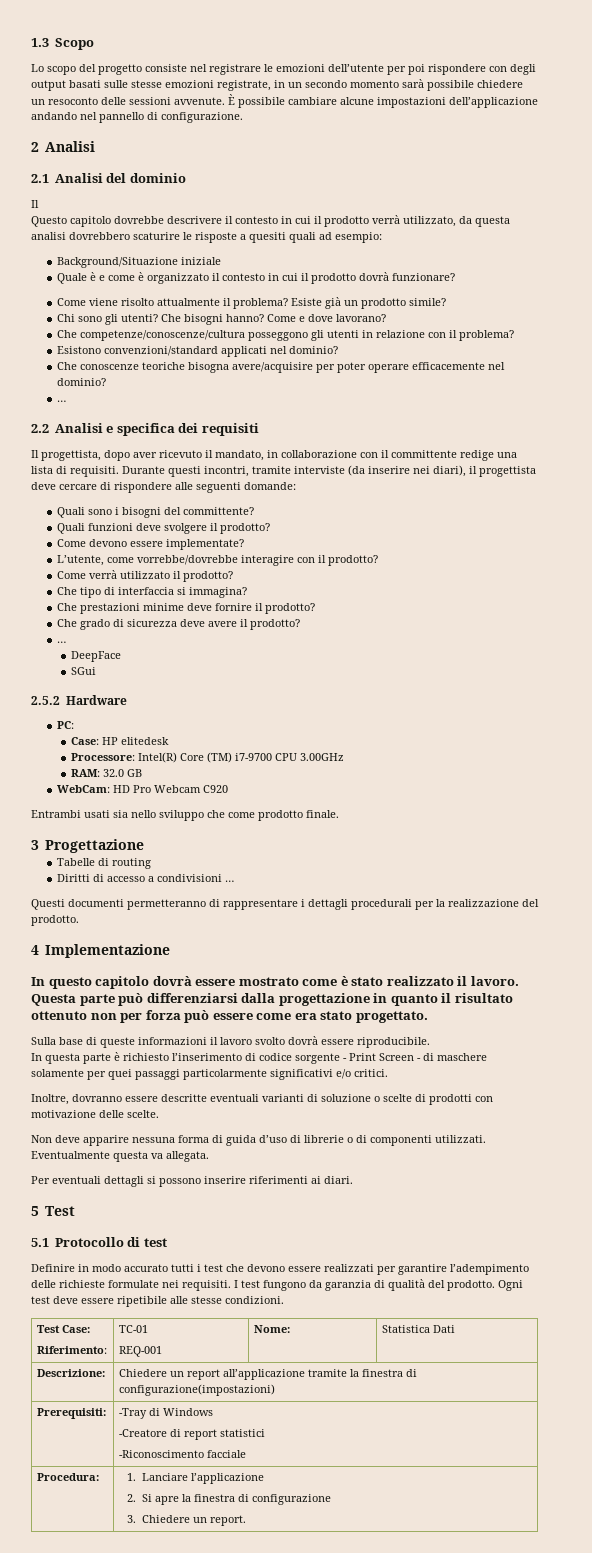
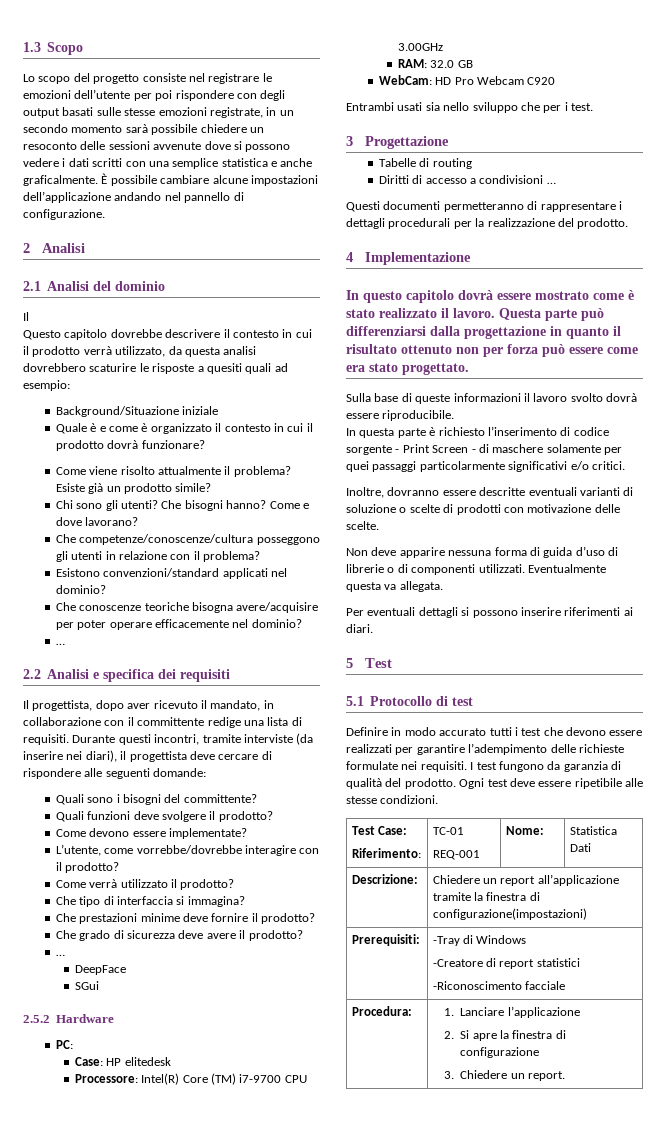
[174,97,225,105] avvenute. -> [153,141,291,152] [23,158,313,169] [23,175,98,186] avvenute dove si possono vedere i dati scritti con una semplice statistica e anche graficalmente.
[228,810,339,821] come prodotto finale. -> [543,102,593,113] per i test.

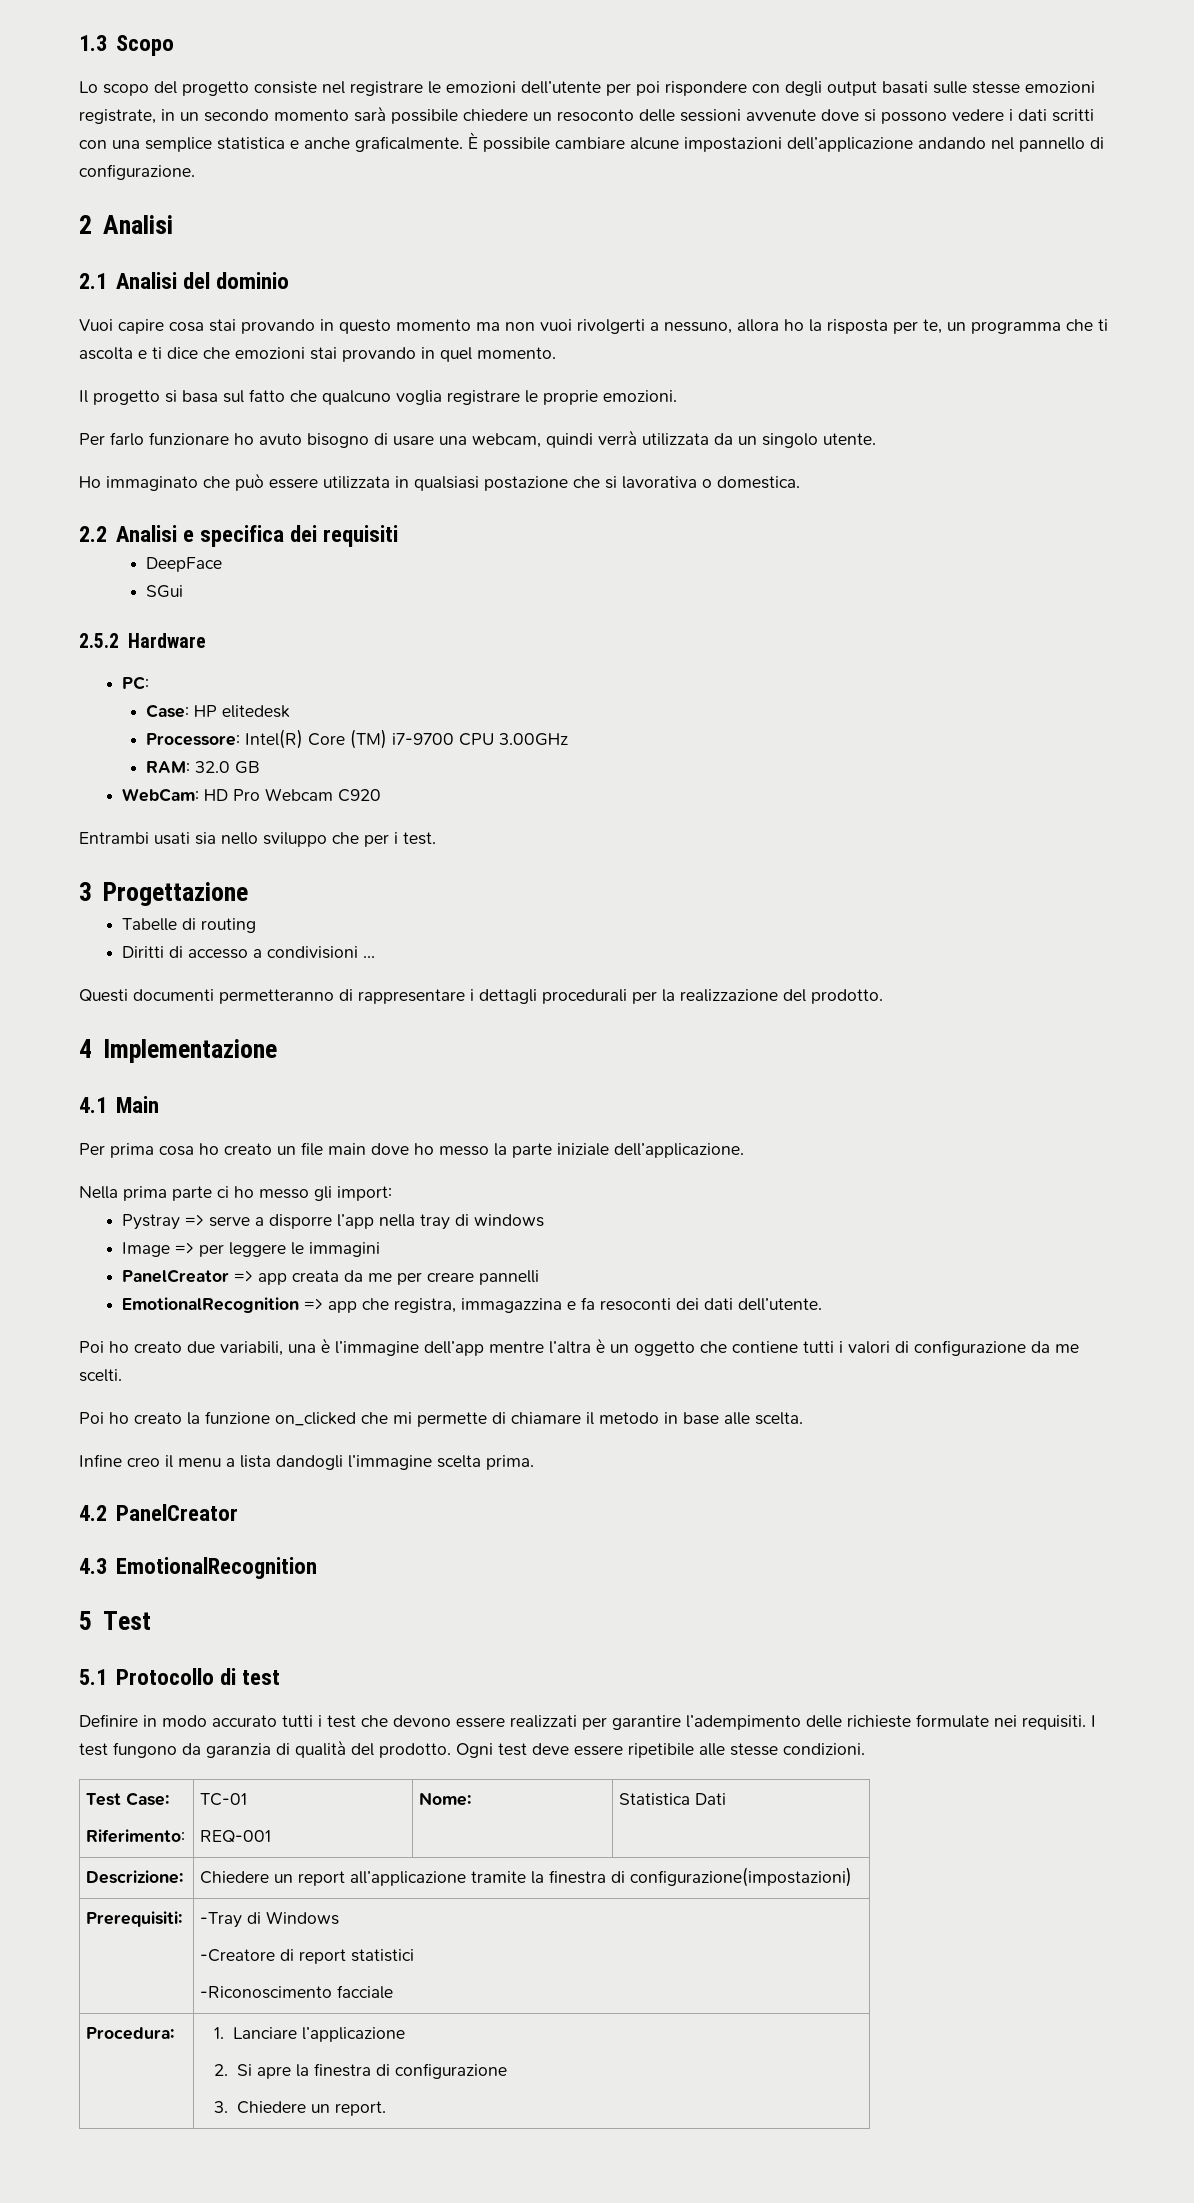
[23,312,29,321] [23,329,312,340] [23,346,257,357] [23,363,288,374] [23,380,70,391] [55,406,219,417] [55,423,313,434] [55,440,205,451] [55,466,291,477] [55,483,212,494] [55,500,309,511] [55,517,139,526] [55,534,320,545] [55,551,261,562] [55,568,287,579] [55,585,106,594] [55,602,319,613] [55,619,302,630] [55,643,65,645] Il // Questo capitolo dovrebbe descrivere il contesto in cui il prodotto verrà utilizzato, da questa analisi dovrebbero scaturire le risposte a quesiti quali ad esempio: // Background/Situazione iniziale // Quale è e come è organizzato il contesto in cui il prodotto dovrà funzionare? // Come viene risolto attualmente il problema? Esiste già un prodotto simile? // Chi sono gli utenti? Che bisogni hanno? Come e dove lavorano? // Che competenze/conoscenze/cultura posseggono gli utenti in relazione con il problema? // Esistono convenzioni/standard applicati nel dominio? // Che conoscenze teoriche bisogna avere/acquisire per poter operare efficacemente nel dominio? // … -> [79,319,1108,334] [79,347,556,362] [79,389,677,405] [79,430,876,448] [79,473,800,491] Vuoi capire cosa stai provando in questo momento ma non vuoi rivolgerti a nessuno, allora ho la risposta per te, un programma che ti ascolta e ti dice che emozioni stai provando in quel momento. // Il progetto si basa sul fatto che qualcuno voglia registrare le proprie emozioni. // Per farlo funzionare ho avuto bisogno di usare una webcam, quindi verrà utilizzata da un singolo utente. // Ho immaginato che può essere utilizzata in qualsiasi postazione che si lavorativa o domestica.
[23,700,274,711] [23,717,302,728] [23,733,314,745] [23,750,272,762] [23,768,207,779] [55,794,257,805] [55,811,273,822] [55,828,247,839] [55,844,320,856] [55,862,120,873] [55,879,235,890] [55,896,245,907] [55,913,316,924] [55,930,303,941] [55,954,65,956] // Il progettista, dopo aver ricevuto il mandato, in collaborazione con il committente redige una lista di requisiti. Durante questi incontri, tramite interviste (da inserire nei diari), il progettista deve cercare di rispondere alle seguenti domande: // Quali sono i bisogni del committente? // Quali funzioni deve svolgere il prodotto? // Come devono essere implementate? // L’utente, come vorrebbe/dovrebbe interagire con il prodotto? // Come verrà utilizzato il prodotto? // Che tipo di interfaccia si immagina? // Che prestazioni minime deve fornire il prodotto? // Che grado di sicurezza deve avere il prodotto? // … -> (399, 536) none
[346,290,634,303] [346,308,604,321] [346,326,621,339] [346,344,638,357] [346,363,469,375] [346,393,637,404] [346,410,455,421] [346,426,609,438] [346,444,622,455] [346,461,625,472] [346,487,634,498] [346,504,620,515] [346,521,379,530] [346,546,618,558] [346,564,606,575] [346,581,443,592] [346,607,633,618] [346,624,373,633] In questo capitolo dovrà essere mostrato come è stato realizzato il lavoro. Questa parte può differenziarsi dalla progettazione in quanto il risultato ottenuto non per forza può essere come era stato progettato. // Sulla base di queste informazioni il lavoro svolto dovrà essere riproducibile. // In questa parte è richiesto l’inserimento di codice sorgente - Print Screen - di maschere solamente per quei passaggi particolarmente significativi e/o critici. // Inoltre, dovranno essere descritte eventuali varianti di soluzione o scelte di prodotti con motivazione delle scelte. // Non deve apparire nessuna forma di guida d’uso di librerie o di componenti utilizzati. Eventualmente questa va allegata. // Per eventuali dettagli si possono inserire riferimenti ai diari. -> [79,1096,159,1113] [79,1142,744,1158] [79,1186,392,1201] [122,1214,545,1230] [122,1242,381,1257] [122,1269,540,1285] [122,1297,823,1313] [79,1338,1079,1356] [79,1369,122,1382] [79,1411,803,1427] [79,1454,534,1470] [79,1504,238,1521] [79,1557,317,1579] 4.1 Main // Per prima cosa ho creato un file main dove ho messo la parte iniziale dell’applicazione. // Nella prima parte ci ho messo gli import: // Pystray => serve a disporre l’app nella tray di windows // Image => per leggere le immagini // PanelCreator => app creata da me per creare pannelli // EmotionalRecognition => app che registra, immagazzina e fa resoconti dei dati dell’utente. // Poi ho creato due variabili, una è l’immagine dell’app mentre l’altra è un oggetto che contiene tutti i valori di configurazione da me scelti. // Poi ho creato la funzione on_clicked che mi permette di chiamare il metodo in base alle scelta. // Infine creo il menu a lista dandogli l’immagine scelta prima. // 4.2 PanelCreator // 4.3 EmotionalRecognition

